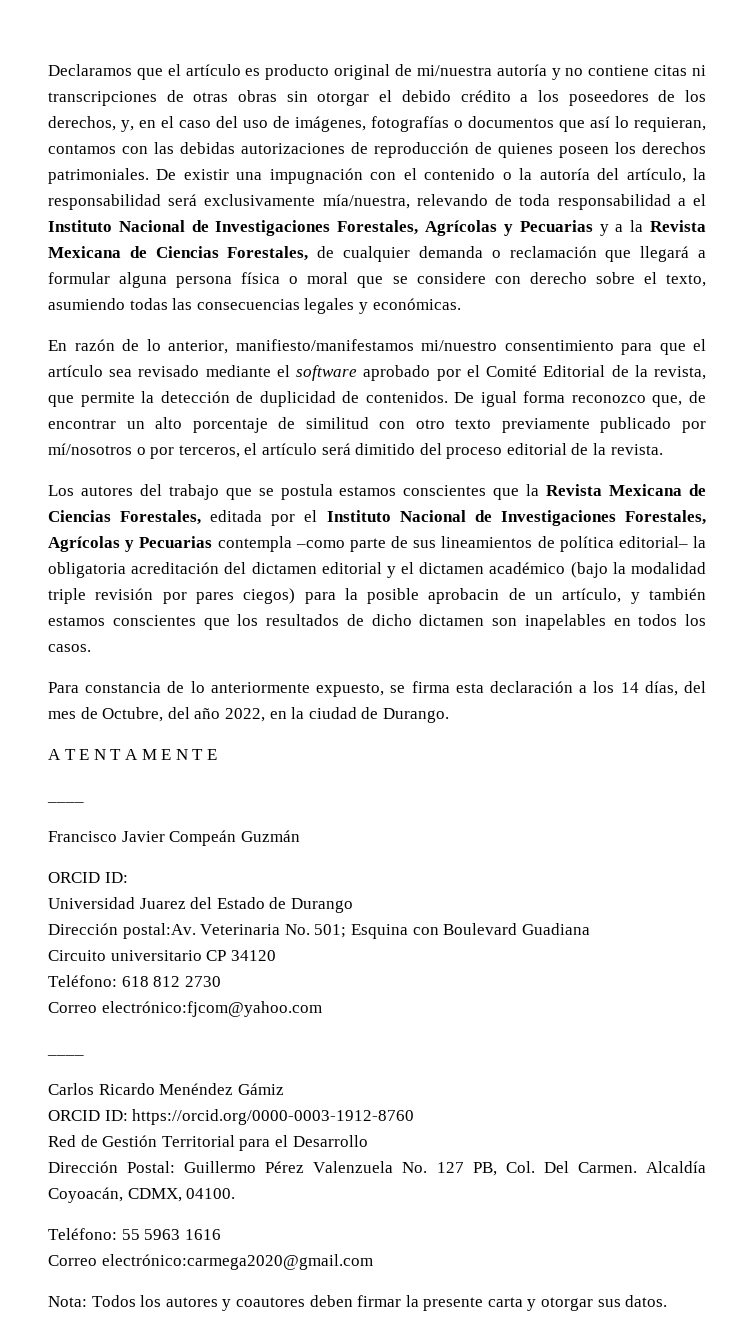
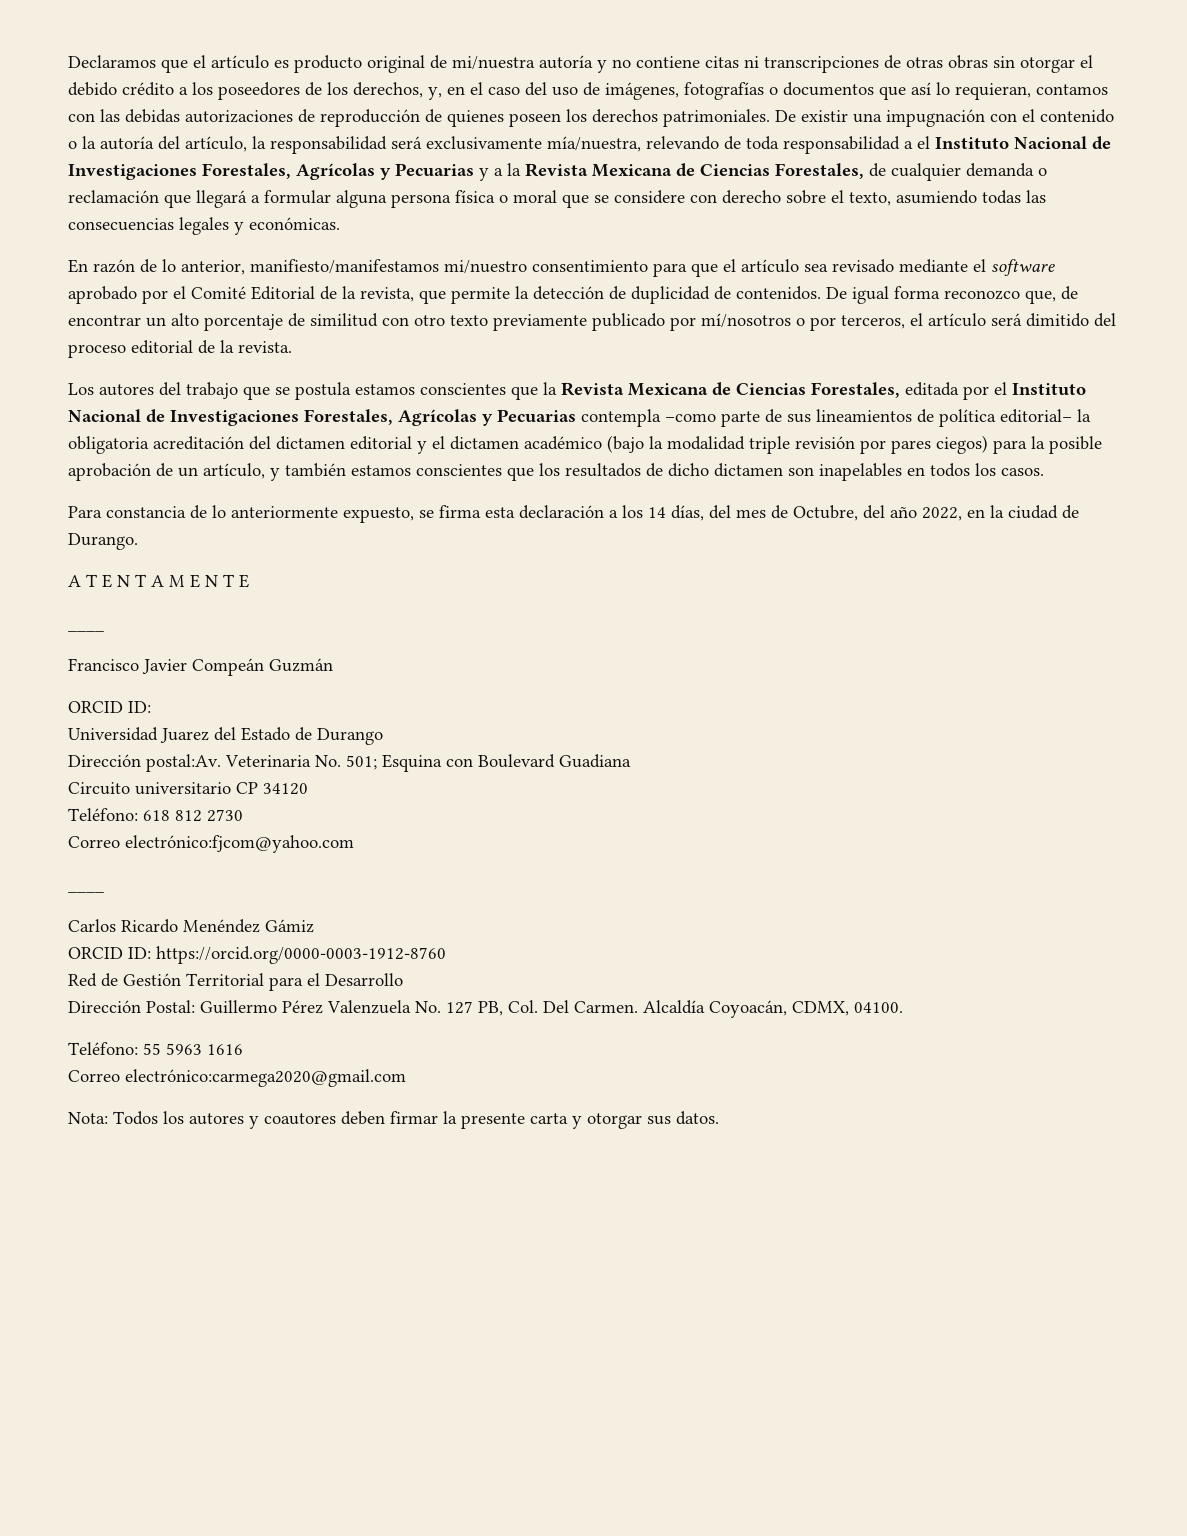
[428,588,500,604] aprobacin -> [68,463,151,481] aprobación

